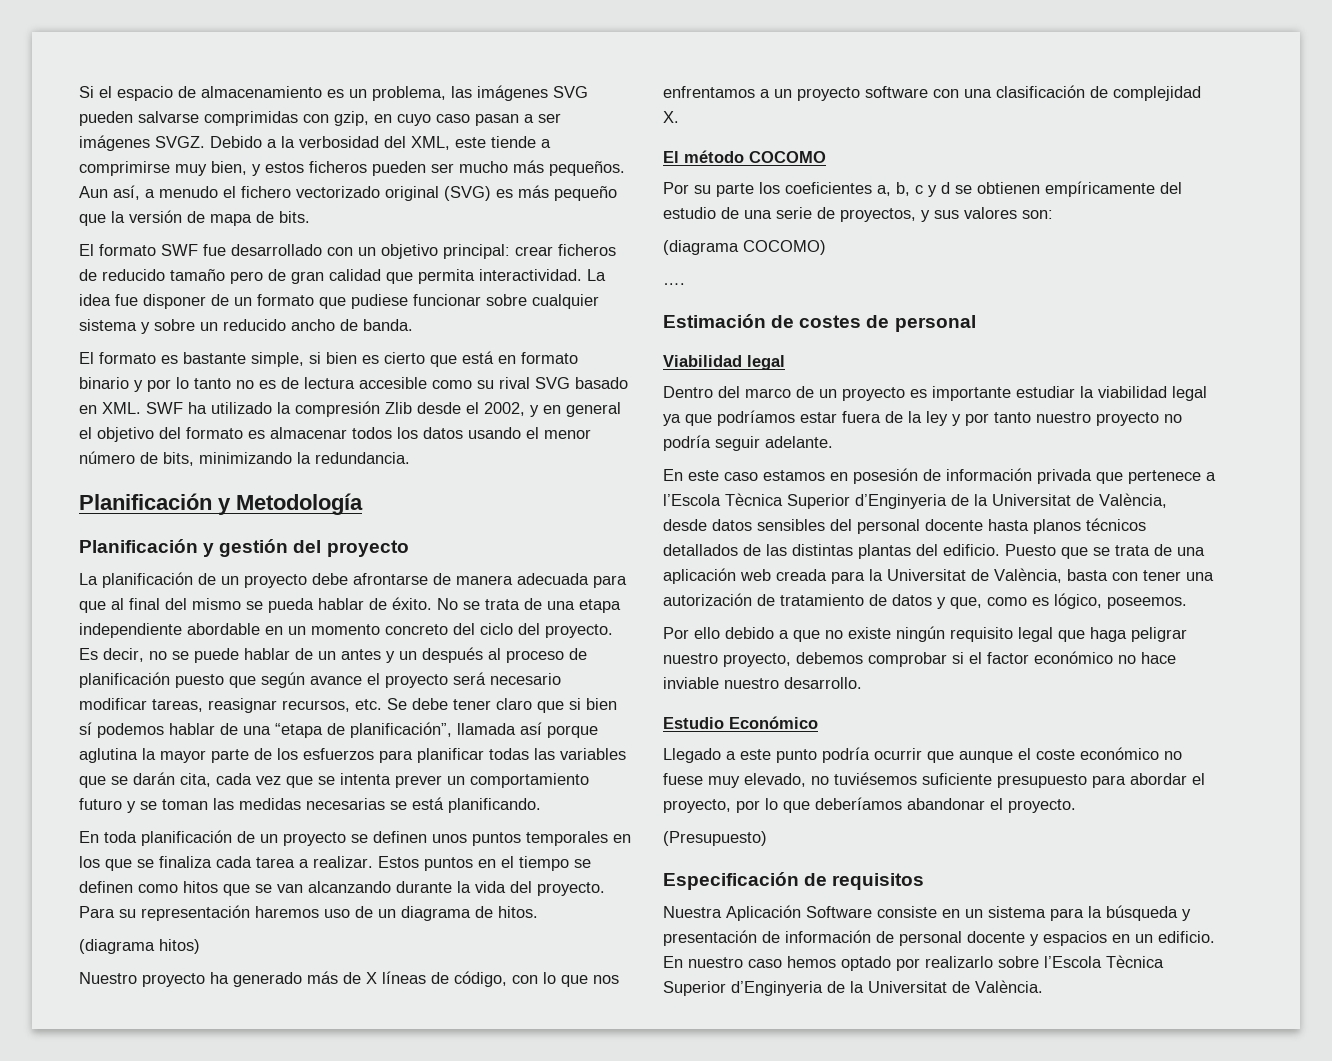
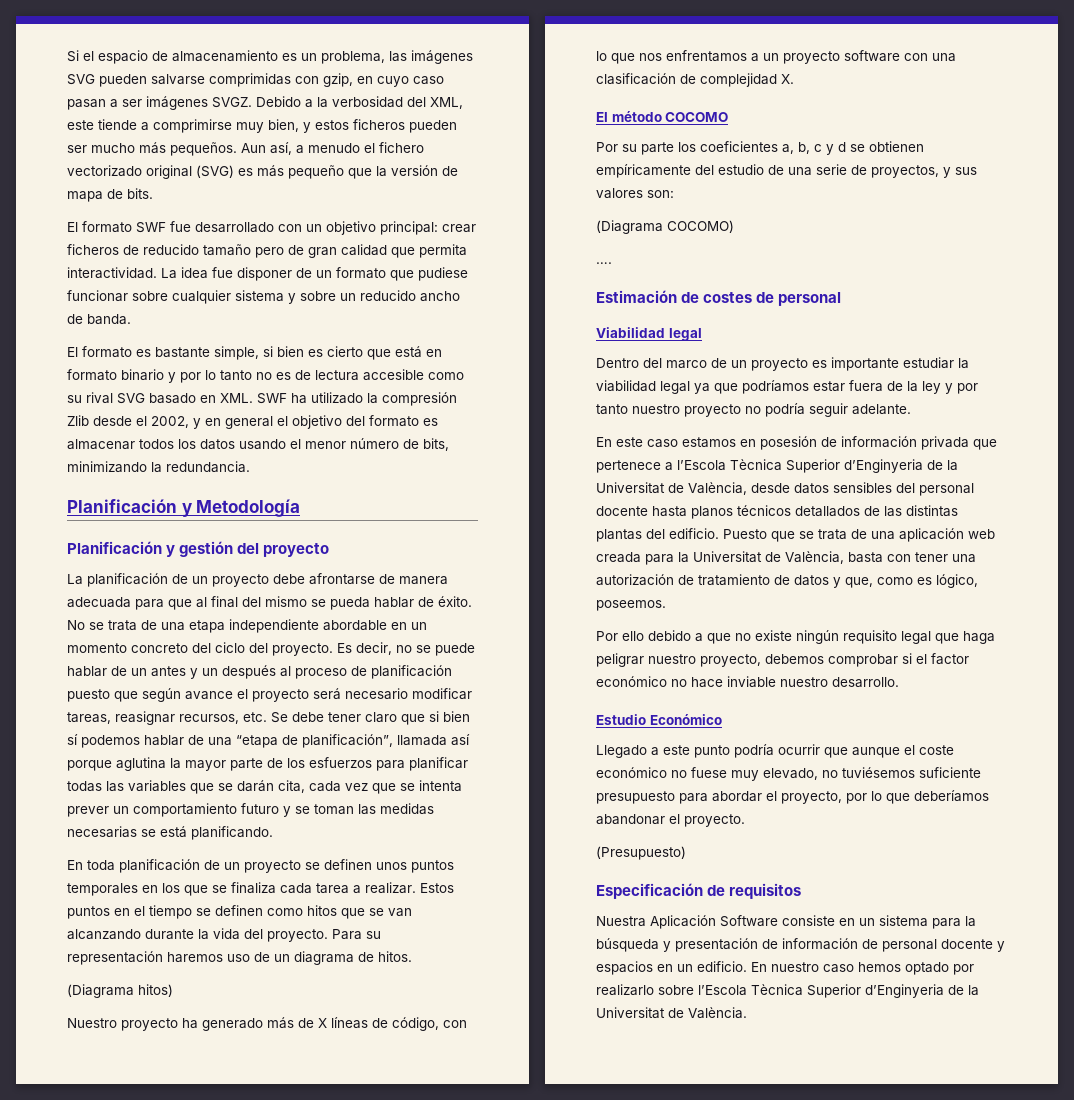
[79,939,155,954] (diagrama -> [67,984,134,998] (Diagrama
[663,240,739,255] (diagrama -> [596,220,663,234] (Diagrama

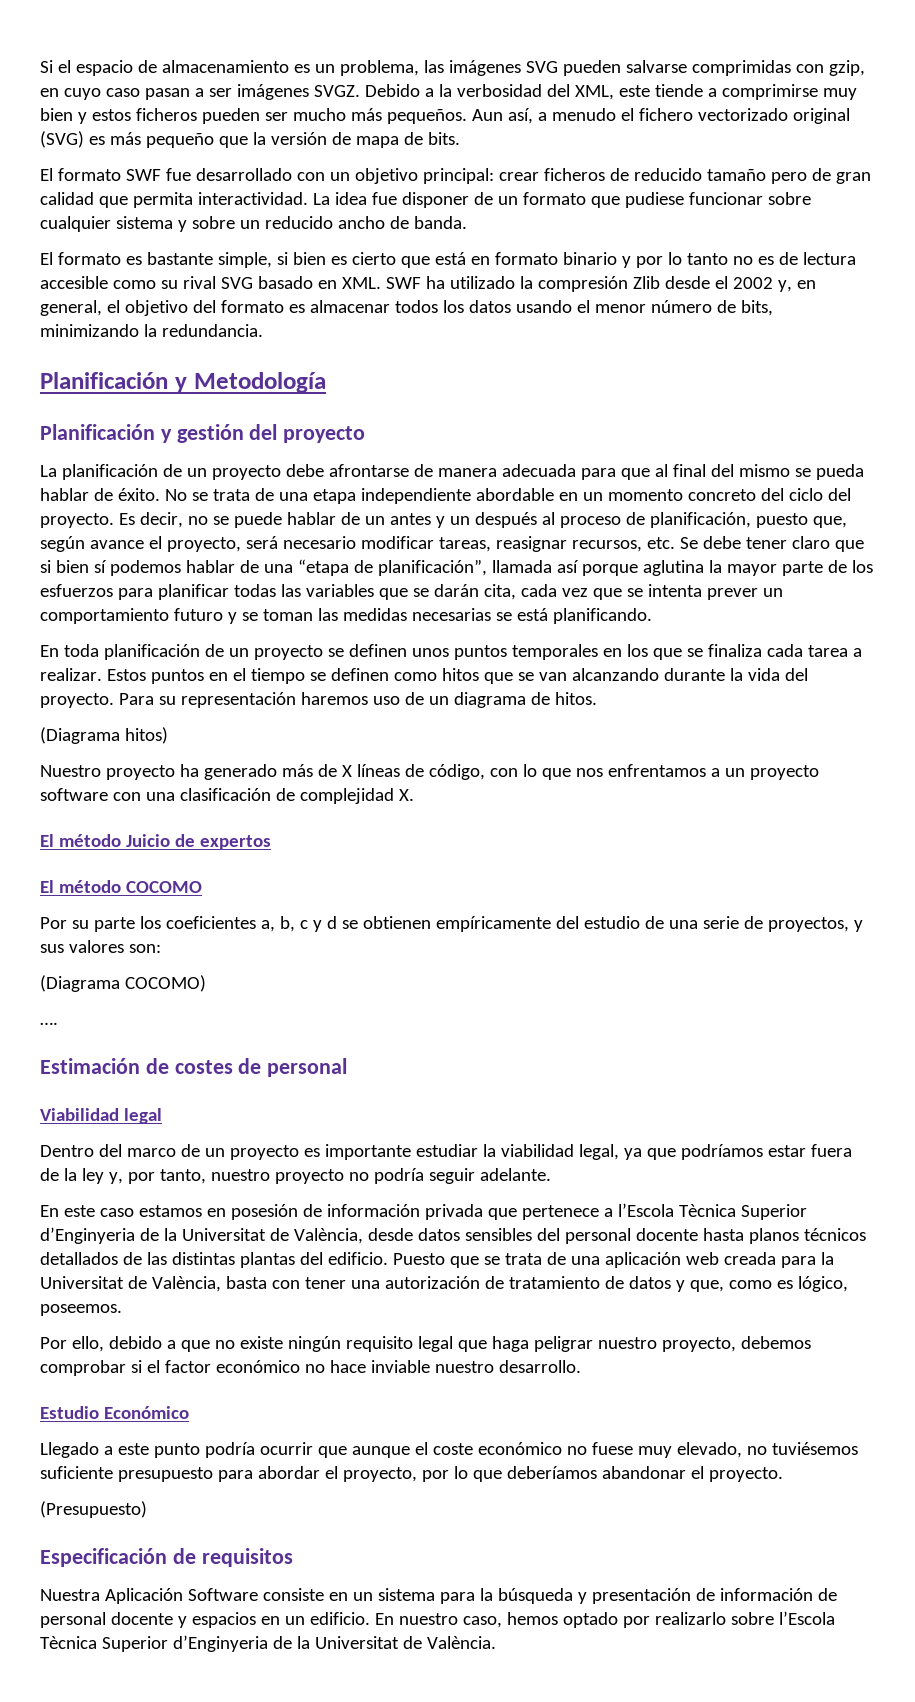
[268,119,299,132] bien, -> [40,108,73,121] bien
[151,416,273,429] 2002, y en general -> [732,277,816,292] [40,300,102,316] 2002 y, en general,
[371,665,452,679] [67,689,138,702] planificación puesto que -> [649,512,847,528] planificación, puesto que,
[252,689,309,702] proyecto -> [166,537,241,552] proyecto,
(794, 79) none -> [40,834,271,850] // El método Juicio de expertos
[660,381,690,394] legal -> [578,1144,619,1160] legal,
[945,383,978,394] [596,404,628,415] y por tanto -> [108,1169,206,1184] y, por tanto,
[622,631,644,641] ello -> [71,1336,104,1352] ello,
[823,964,854,973] caso -> [462,1616,502,1628] caso,

